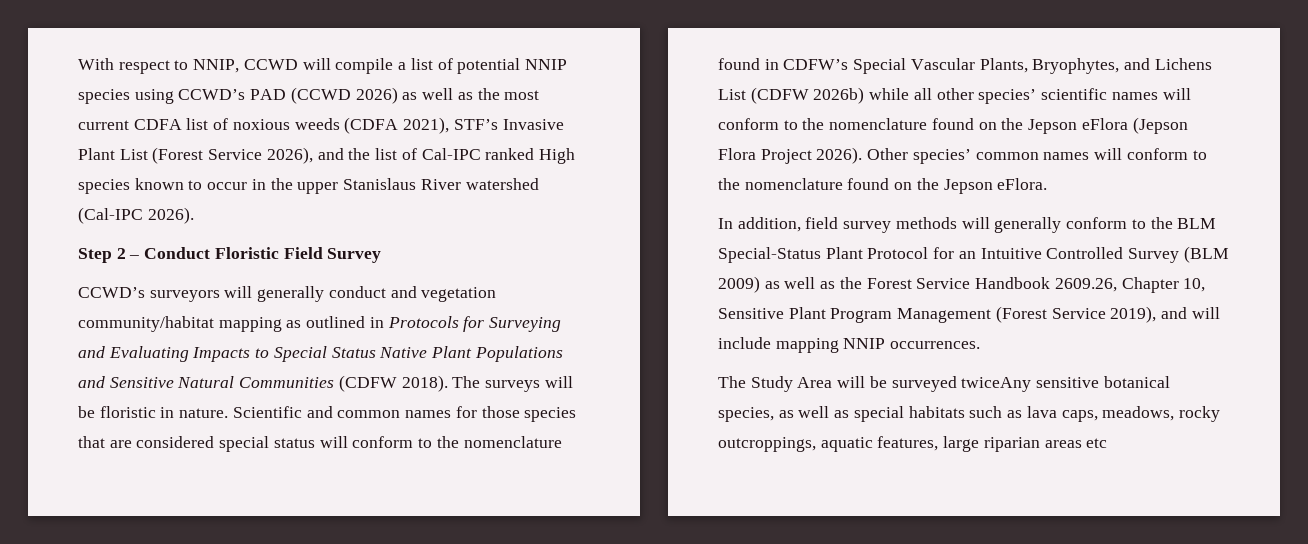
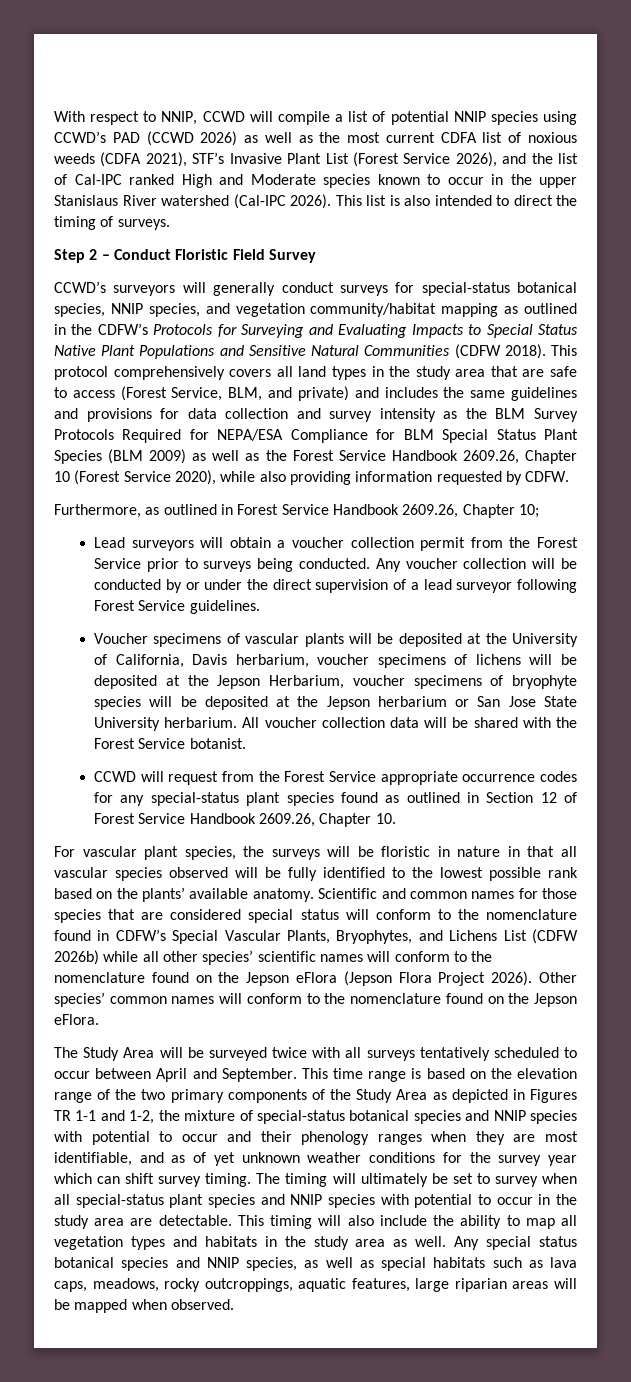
(575, 156) none -> [219,174,316,185] and Moderate
(194, 215) none -> [335,195,577,206] [54,216,170,230] This list is also intended to direct the timing of surveys.
(386, 292) none -> [339,282,577,296] [54,303,200,317] surveys for special-status botanical species, NNIP species,
(384, 322) none -> [71,323,148,335] the CDFW’s
[452,376,481,388] The -> [551,345,577,356] [54,366,577,380] [54,386,577,401] [54,408,579,422] [54,429,579,443] [54,449,577,464] [54,470,570,485] [54,504,539,518] [94,537,579,551] [94,558,577,572] [94,579,577,593] [94,600,260,614] [94,633,578,647] [94,654,577,668] [94,675,578,689] [94,696,577,710] [94,717,577,731] [94,738,246,749] [94,771,577,785] [94,792,577,806] [94,813,396,827] [54,846,265,860] This protocol comprehensively covers all land types in the study area that are safe to access (Forest Service, BLM, and private) and includes the same guidelines and provisions for data collection and survey intensity as the BLM Survey Protocols Required for NEPA/ESA Compliance for BLM Special Status Plant Species (BLM 2009) as well as the Forest Service Handbook 2609.26, Chapter 10 (Forest Service 2020), while also providing information requested by CDFW. // Furthermore, as outlined in Forest Service Handbook 2609.26, Chapter 10; // Lead surveyors will obtain a voucher collection permit from the Forest Service prior to surveys being conducted. Any voucher collection will be conducted by or under the direct supervision of a lead surveyor following Forest Service guidelines. // Voucher specimens of vascular plants will be deposited at the University of California, Davis herbarium, voucher specimens of lichens will be deposited at the Jepson Herbarium, voucher specimens of bryophyte species will be deposited at the Jepson herbarium or San Jose State University herbarium. All voucher collection data will be shared with the Forest Service botanist. // CCWD will request from the Forest Service appropriate occurrence codes for any special-status plant species found as outlined in Section 12 of Forest Service Handbook 2609.26, Chapter 10. // For vascular plant species, the
[179,408,229,418] nature. -> [457,846,578,857] [54,867,578,881] [54,887,314,902] nature in that all vascular species observed will be fully identified to the lowest possible rank based on the plants’ available anatomy.
[718,217,1217,233] [718,246,1229,263] [718,276,1206,293] [718,306,1220,323] [718,337,981,353] // In addition, field survey methods will generally conform to the BLM Special-Status Plant Protocol for an Intuitive Controlled Survey (BLM 2009) as well as the Forest Service Handbook 2609.26, Chapter 10, Sensitive Plant Program Management (Forest Service 2019), and will include mapping NNIP occurrences. -> (99, 1019) none
[961,376,1170,392] twiceAny sensitive botanical -> [271,1047,577,1061] [54,1068,577,1082] [54,1089,577,1103] [54,1110,577,1124] [54,1131,579,1145] [54,1152,578,1166] [54,1173,578,1187] [54,1194,578,1208] [54,1215,577,1229] [54,1236,577,1250] [54,1257,239,1271] twice with all surveys tentatively scheduled to occur between April and September. This time range is based on the elevation range of the two primary components of the Study Area as depicted in Figures TR 1-1 and 1-2, the mixture of special-status botanical species and NNIP species with potential to occur and their phenology ranges when they are most identifiable, and as of yet unknown weather conditions for the survey year which can shift survey timing. The timing will ultimately be set to survey when all special-status plant species and NNIP species with potential to occur in the study area are detectable. This timing will also include the ability to map all vegetation types and habitats in the study area as well. Any special status botanical species and NNIP
[1086,438,1108,448] etc -> [553,1278,577,1289] [54,1299,234,1313] will be mapped when observed.

